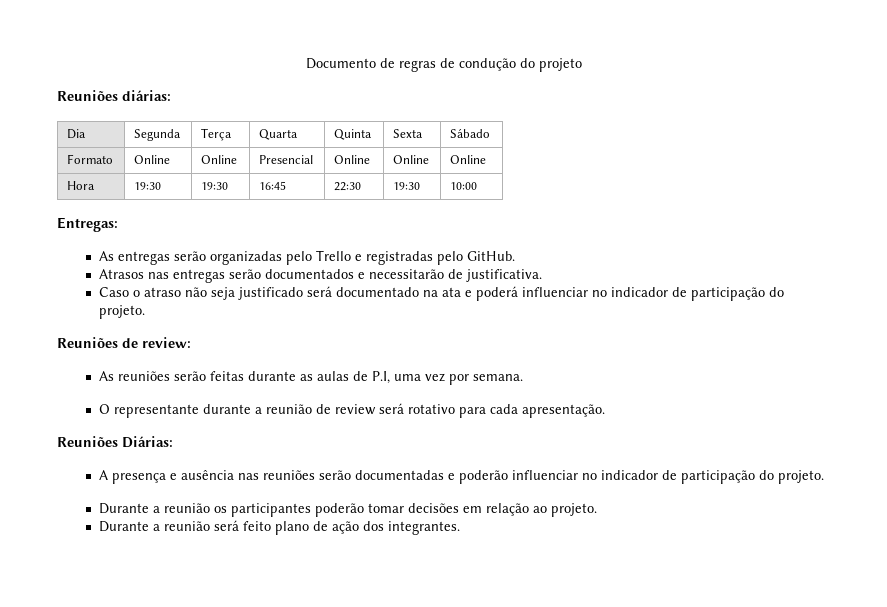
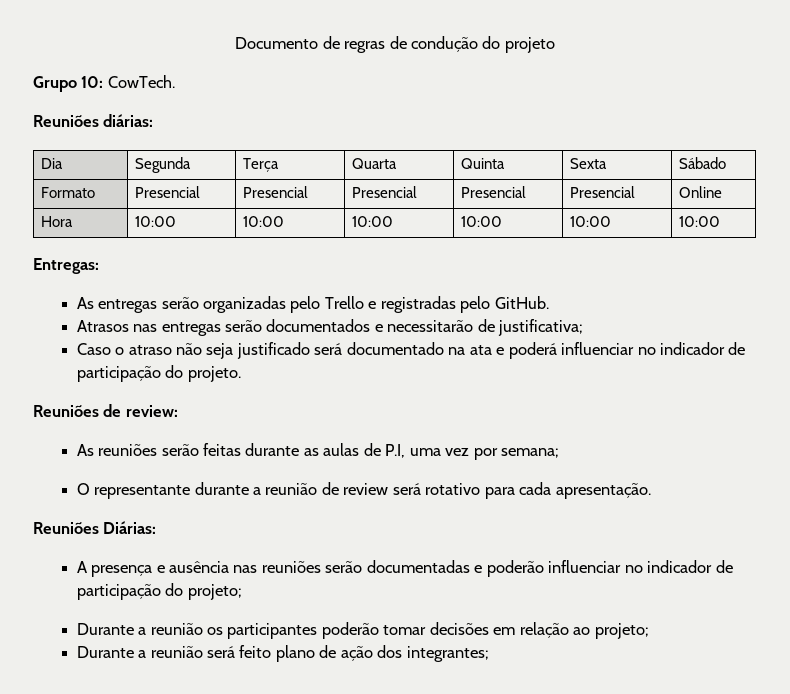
(582, 65) none -> [33,75,175,92] // Grupo 10: CowTech.
[134,155,171,164] [201,155,238,164] [259,155,314,164] [334,155,371,164] [393,155,430,164] Online | Online | Presencial | Online | Online -> [134,186,200,198] [242,186,308,198] [351,186,417,198] [460,186,526,198] [569,186,635,198] Presencial | Presencial | Presencial | Presencial | Presencial
[134,182,162,190] [201,182,229,190] [259,181,287,190] [334,182,362,191] [393,182,421,190] 19:30 | 19:30 | 16:45 | 22:30 | 19:30 -> [134,216,176,227] [242,216,284,227] [351,216,393,227] [460,216,502,227] [569,216,611,227] 10:00 | 10:00 | 10:00 | 10:00 | 10:00
[466,269,543,282] justificativa. -> [498,319,584,336] justificativa;
[473,374,524,381] semana. -> [501,448,560,458] semana;
[778,470,825,484] projeto. -> [187,584,242,600] projeto;
[551,503,598,517] projeto. -> [594,623,649,639] projeto;
[388,521,461,535] integrantes. -> [406,646,489,662] integrantes;

